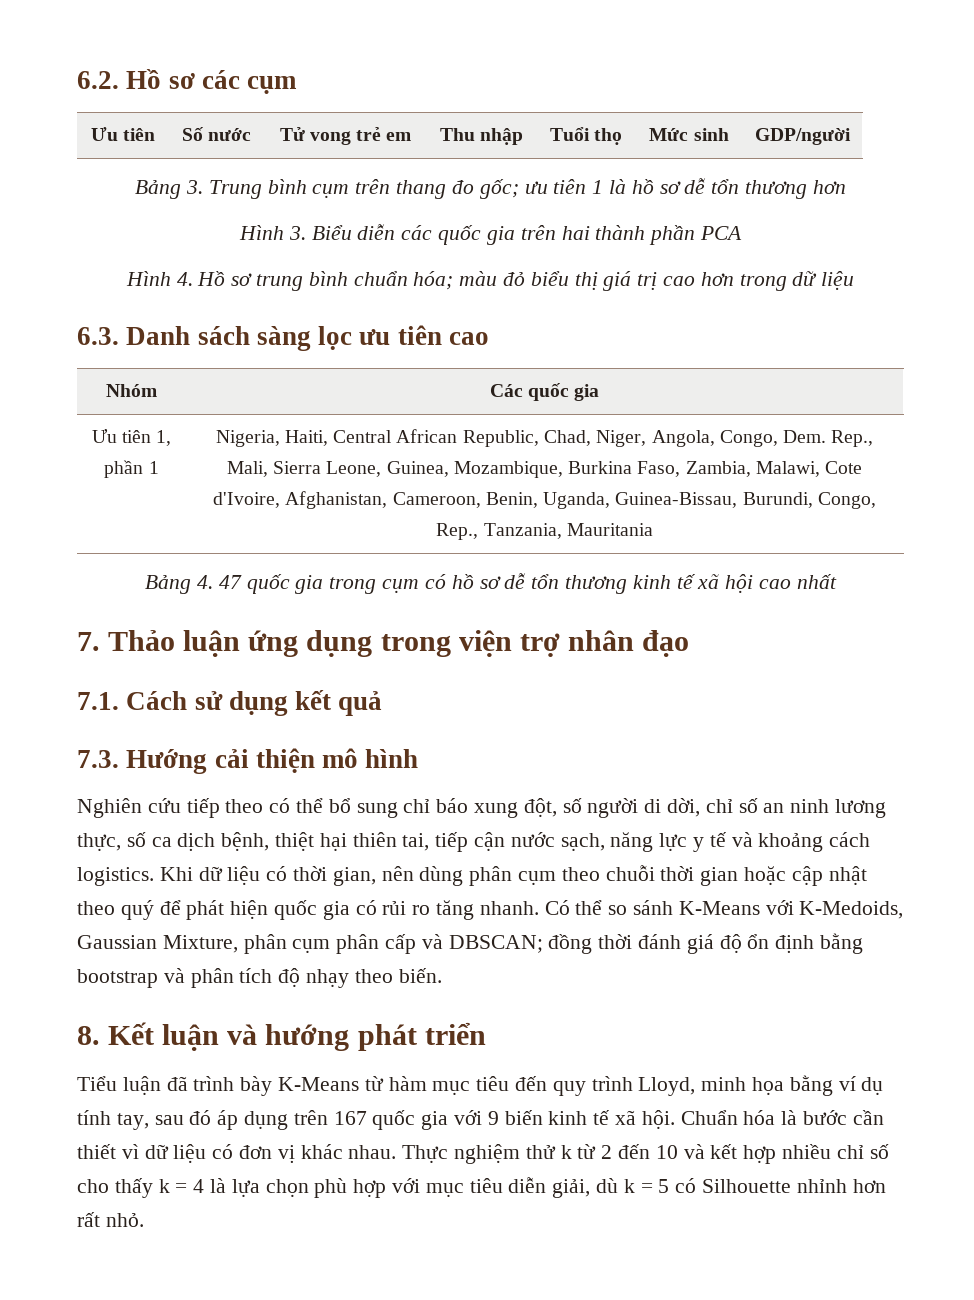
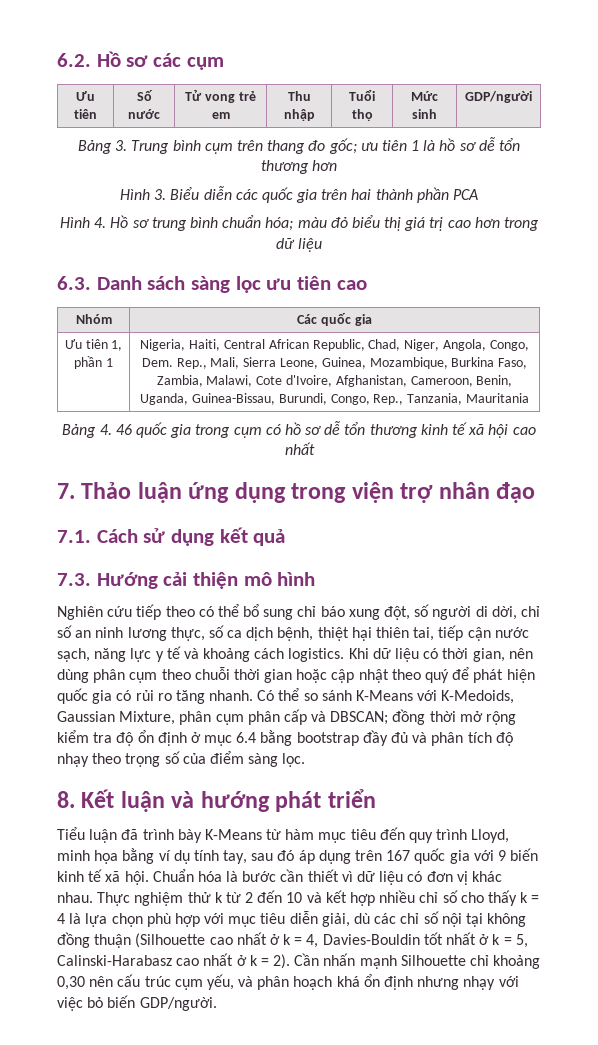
[218,575,242,589] 47 -> [115,424,132,435] 46
[638,933,864,954] [77,969,158,988] đánh giá độ ổn định bằng bootstrap -> [459,711,517,725] [57,730,409,746] mở rộng kiểm tra độ ổn định ở mục 6.4 bằng bootstrap đầy đủ
[398,968,442,983] biến. -> [125,751,306,767] trọng số của điểm sàng lọc.
[623,1178,886,1193] [77,1212,144,1227] k = 5 có Silhouette nhỉnh hơn rất nhỏ. -> [374,911,527,927] [57,932,528,948] [57,953,541,969] [57,974,519,990] [57,995,217,1011] các chỉ số nội tại không đồng thuận (Silhouette cao nhất ở k = 4, Davies-Bouldin tốt nhất ở k = 5, Calinski-Harabasz cao nhất ở k = 2). Cần nhấn mạnh Silhouette chỉ khoảng 0,30 nên cấu trúc cụm yếu, và phân hoạch khá ổn định nhưng nhạy với việc bỏ biến GDP/người.

